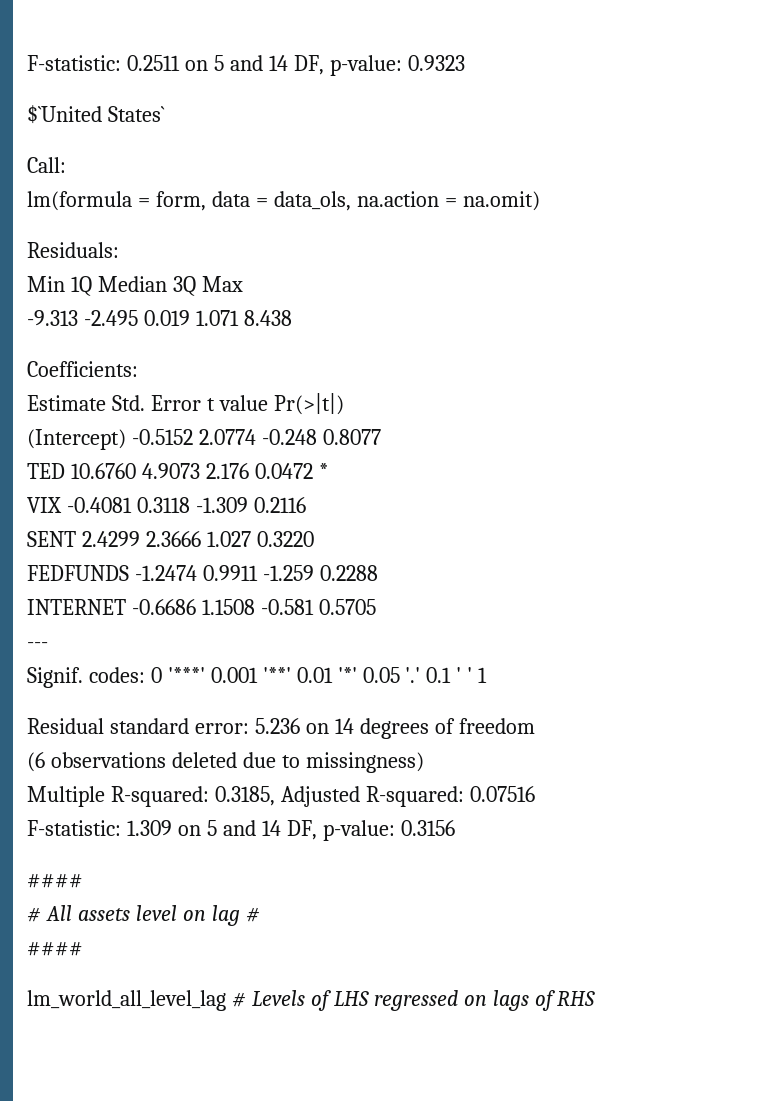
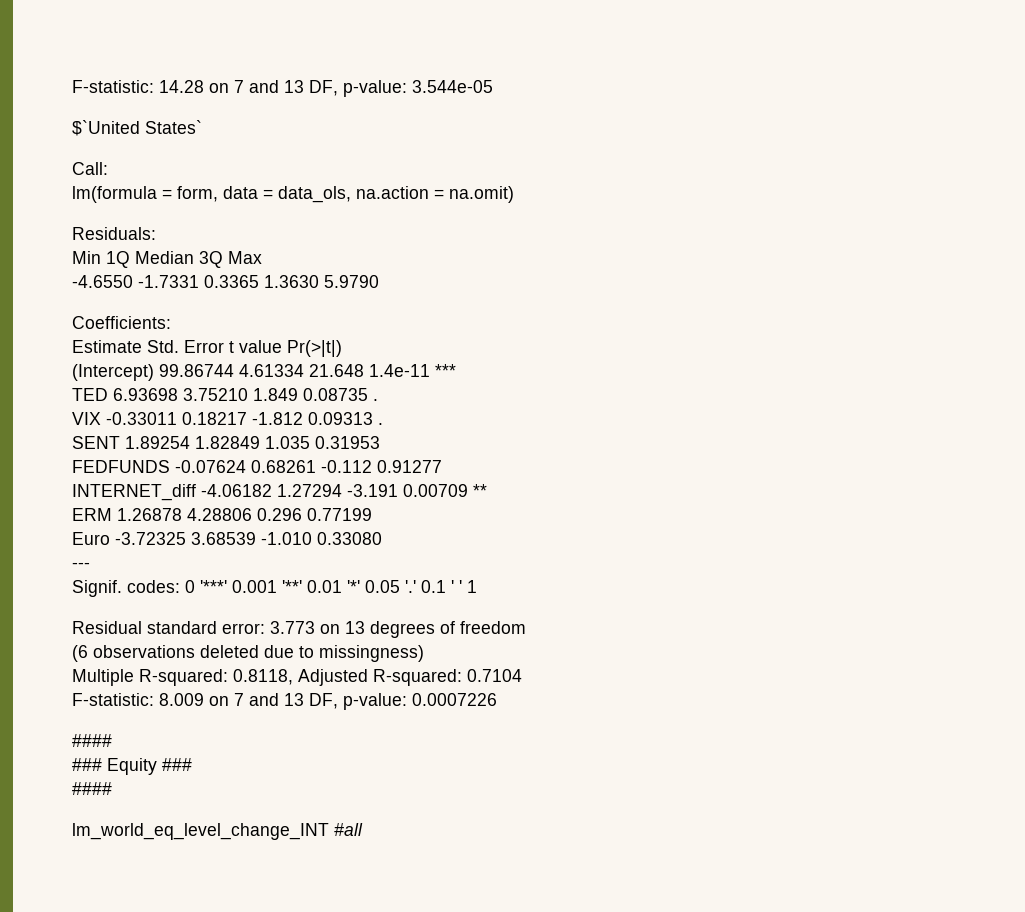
[27,55,465,76] F-statistic: 0.2511 on 5 and 14 DF, p-value: 0.9323 -> [72,80,493,97] F-statistic: 14.28 on 7 and 13 DF, p-value: 3.544e-05
[27,310,292,326] -9.313 -2.495 0.019 1.071 8.438 -> [72,275,379,288] -4.6550 -1.7331 0.3365 1.3630 5.9790
[131,429,381,445] [27,463,328,479] [27,497,306,513] [27,531,314,547] [27,565,378,581] [27,599,376,615] -0.5152 2.0774 -0.248 0.8077 // TED 10.6760 4.9073 2.176 0.0472 * // VIX -0.4081 0.3118 -1.309 0.2116 // SENT 2.4299 2.3666 1.027 0.3220 // FEDFUNDS -1.2474 0.9911 -1.259 0.2288 // INTERNET -0.6686 1.1508 -0.581 0.5705 -> [159,364,456,377] [72,388,378,401] [72,412,383,425] [72,436,380,449] [72,460,442,473] [72,484,487,501] [72,508,372,521] [72,532,382,545] 99.86744 4.61334 21.648 1.4e-11 *** // TED 6.93698 3.75210 1.849 0.08735 . // VIX -0.33011 0.18217 -1.812 0.09313 . // SENT 1.89254 1.82849 1.035 0.31953 // FEDFUNDS -0.07624 0.68261 -0.112 0.91277 // INTERNET_diff -4.06182 1.27294 -3.191 0.00709 ** // ERM 1.26878 4.28806 0.296 0.77199 // Euro -3.72325 3.68539 -1.010 0.33080
[254,718,354,734] 5.236 on 14 -> [270,621,365,634] 3.773 on 13
[214,786,275,806] 0.3185, -> [233,669,293,685] 0.8118,
[469,786,535,802] [27,820,455,841] [27,873,83,888] [27,905,260,926] [27,941,83,956] [27,990,596,1011] 0.07516 // F-statistic: 1.309 on 5 and 14 DF, p-value: 0.3156 // #### // # All assets level on lag # // #### // lm_world_all_level_lag # Levels of LHS regressed on lags of RHS -> [467,669,522,682] [72,693,497,710] [72,734,112,747] [72,758,192,775] [72,782,112,795] [72,823,363,840] 0.7104 // F-statistic: 8.009 on 7 and 13 DF, p-value: 0.0007226 // #### // ### Equity ### // #### // lm_world_eq_level_change_INT #all

